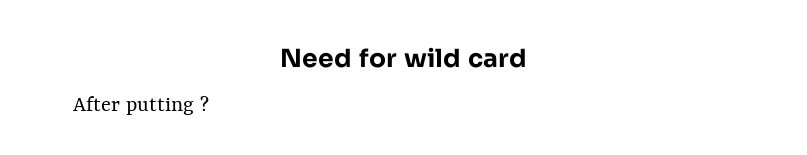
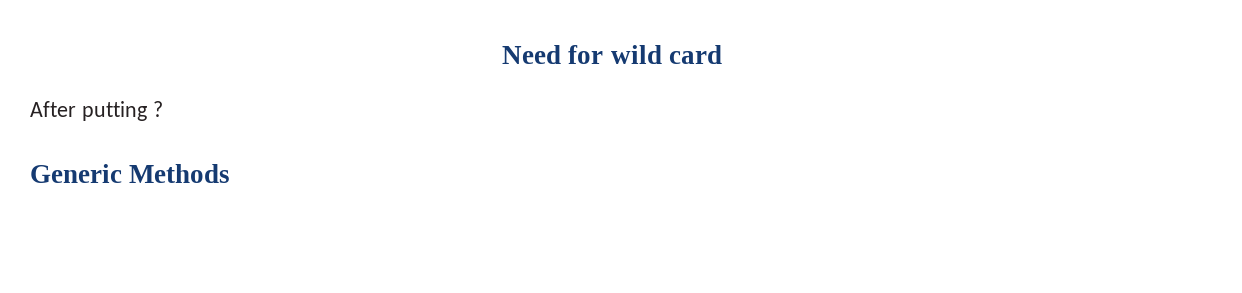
(210, 103) none -> [30,164,231,183] // Generic Methods

